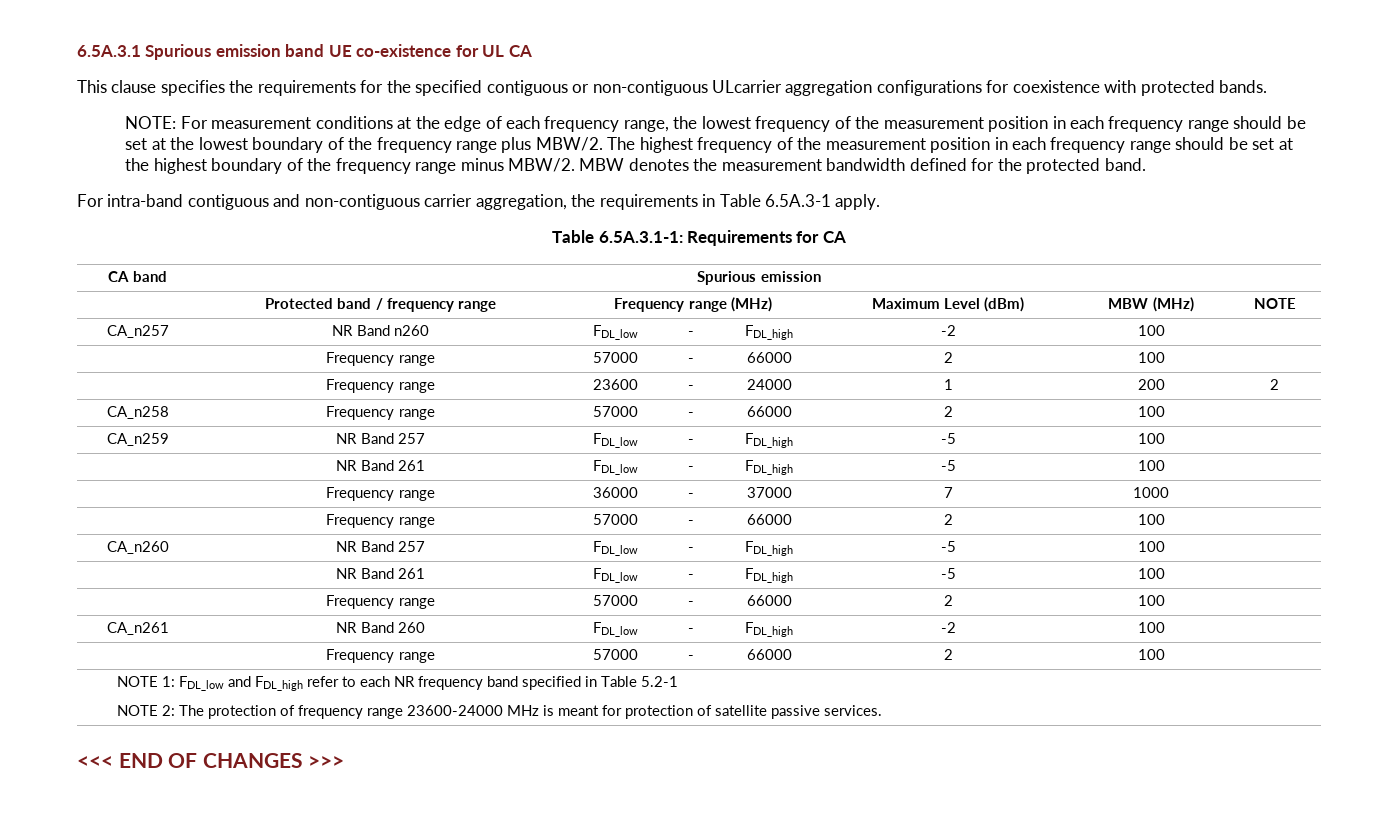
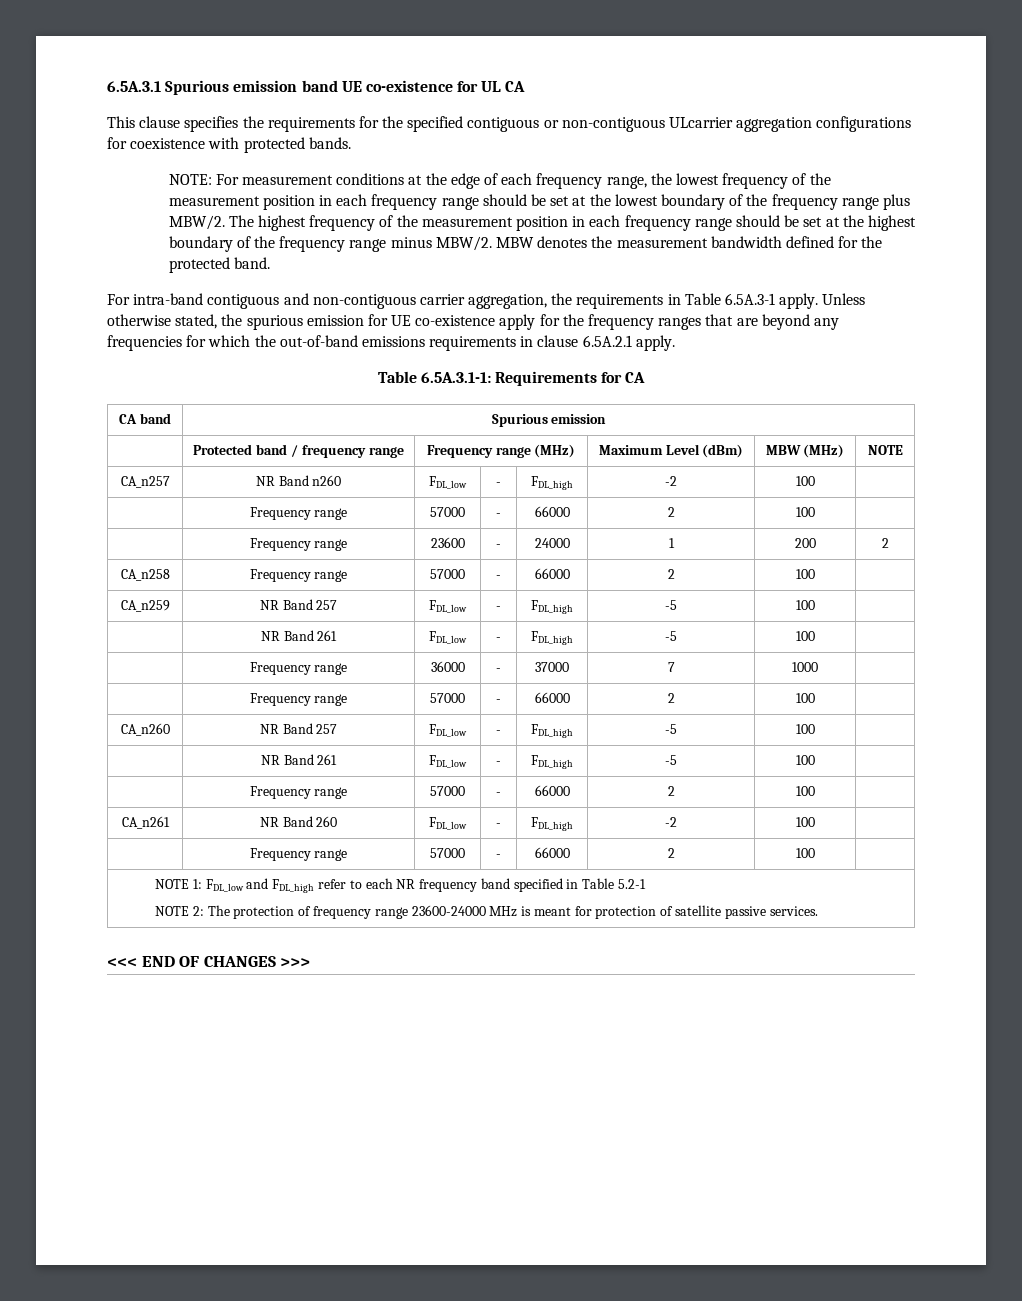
(881, 202) none -> [822,293,866,305] [107,314,839,330] [107,335,675,351] Unless otherwise stated, the spurious emission for UE co-existence apply for the frequency ranges that are beyond any frequencies for which the out-of-band emissions requirements in clause 6.5A.2.1 apply.

